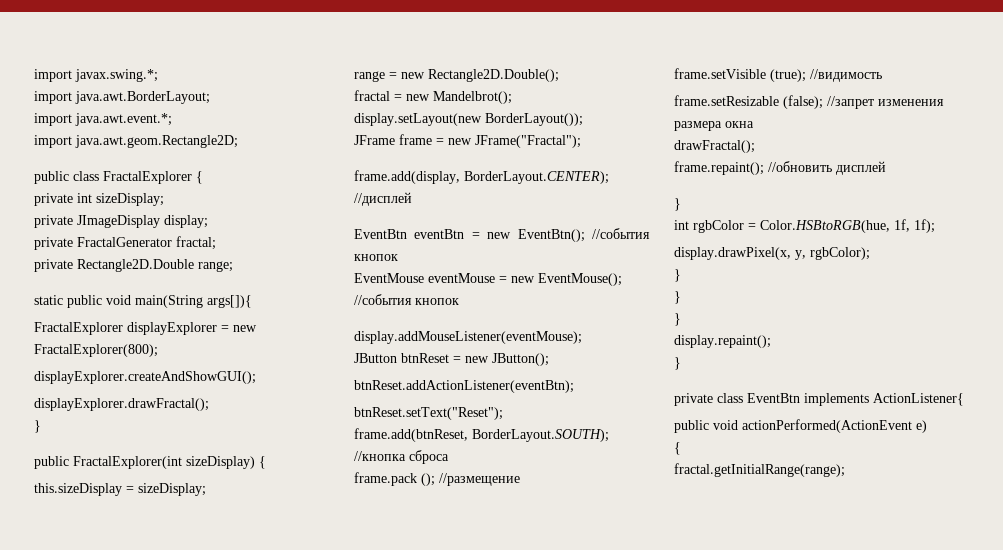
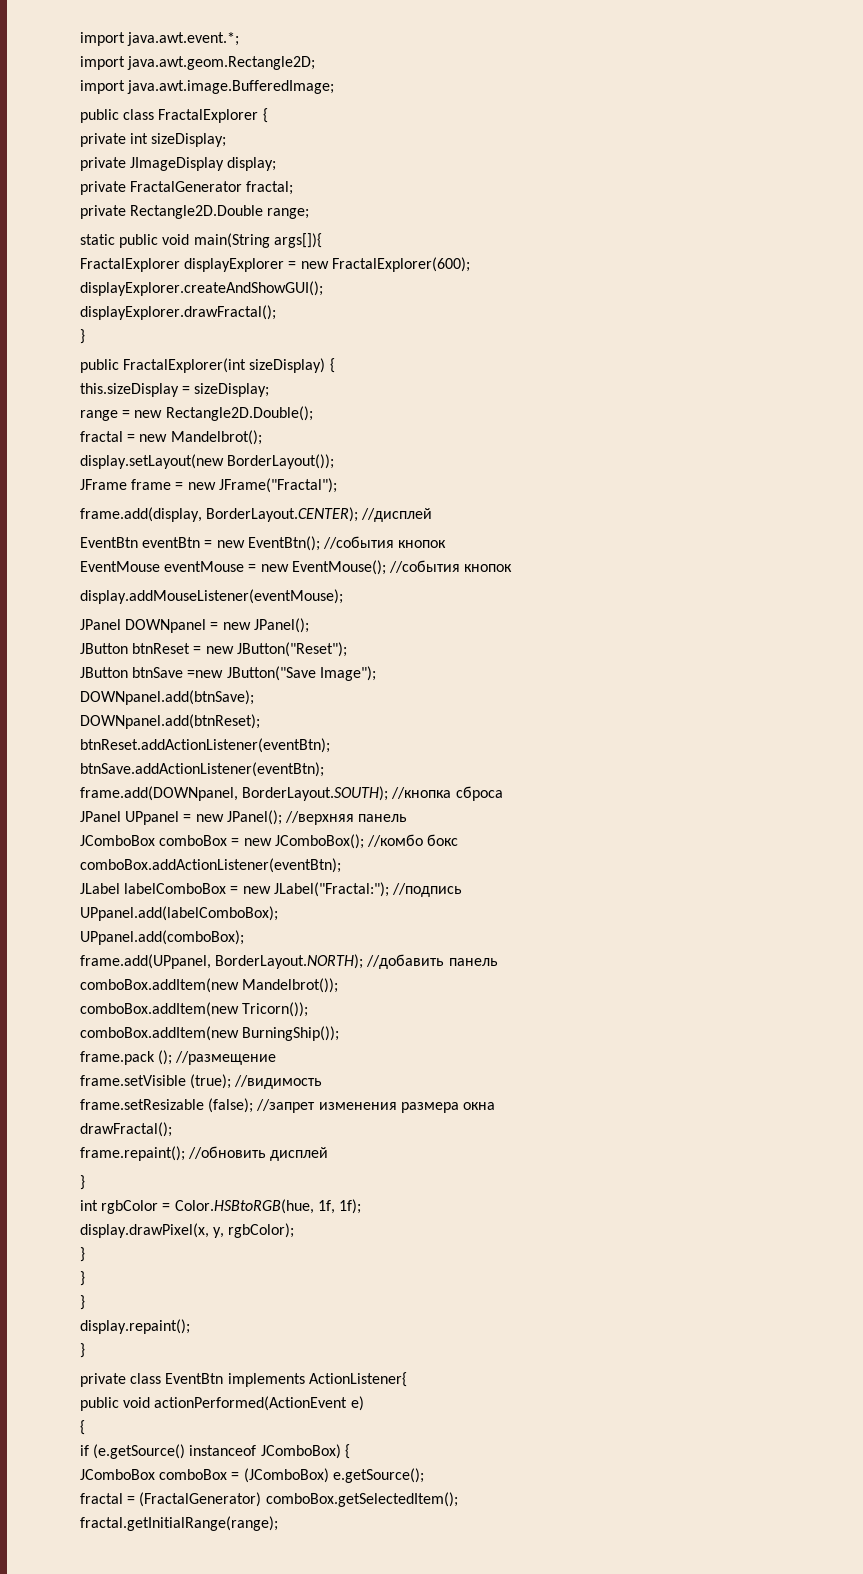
[34,69,158,82] [34,91,210,104] [34,113,72,126] import javax.swing.*; // import java.awt.BorderLayout; // import -> [80,32,125,46] import
(238, 141) none -> [80,80,335,94] // import java.awt.image.BufferedImage;
[34,344,158,357] FractalExplorer(800); -> [331,257,470,272] FractalExplorer(600);
(582, 337) none -> [80,618,309,633] // JPanel DOWNpanel = new JPanel();
[492,353,549,366] JButton(); -> [236,642,347,657] [80,666,376,681] [80,690,254,705] [80,714,260,729] JButton("Reset"); // JButton btnSave =new JButton("Save Image"); // DOWNpanel.add(btnSave); // DOWNpanel.add(btnReset);
[354,407,503,420] [354,428,468,442] btnReset.setText("Reset"); // frame.add(btnReset, -> [80,762,324,777] [80,786,238,801] btnSave.addActionListener(eventBtn); // frame.add(DOWNpanel,
(449, 457) none -> [80,810,408,825] [80,834,459,849] [80,858,341,873] [80,882,462,897] [80,906,278,921] [80,930,244,945] [80,954,498,969] [80,978,339,993] [80,1002,309,1017] [80,1026,340,1041] // JPanel UPpanel = new JPanel(); //верхняя панель // JComboBox comboBox = new JComboBox(); //комбо бокс // comboBox.addActionListener(eventBtn); // JLabel labelComboBox = new JLabel("Fractal:"); //подпись // UPpanel.add(labelComboBox); // UPpanel.add(comboBox); // frame.add(UPpanel, BorderLayout.NORTH); //добавить панель // comboBox.addItem(new Mandelbrot()); // comboBox.addItem(new Tricorn()); // comboBox.addItem(new BurningShip());
(681, 448) none -> [80,1444,350,1459] [80,1468,424,1483] [80,1492,458,1507] // if (e.getSource() instanceof JComboBox) { // JComboBox comboBox = (JComboBox) e.getSource(); // fractal = (FractalGenerator) comboBox.getSelectedItem();

